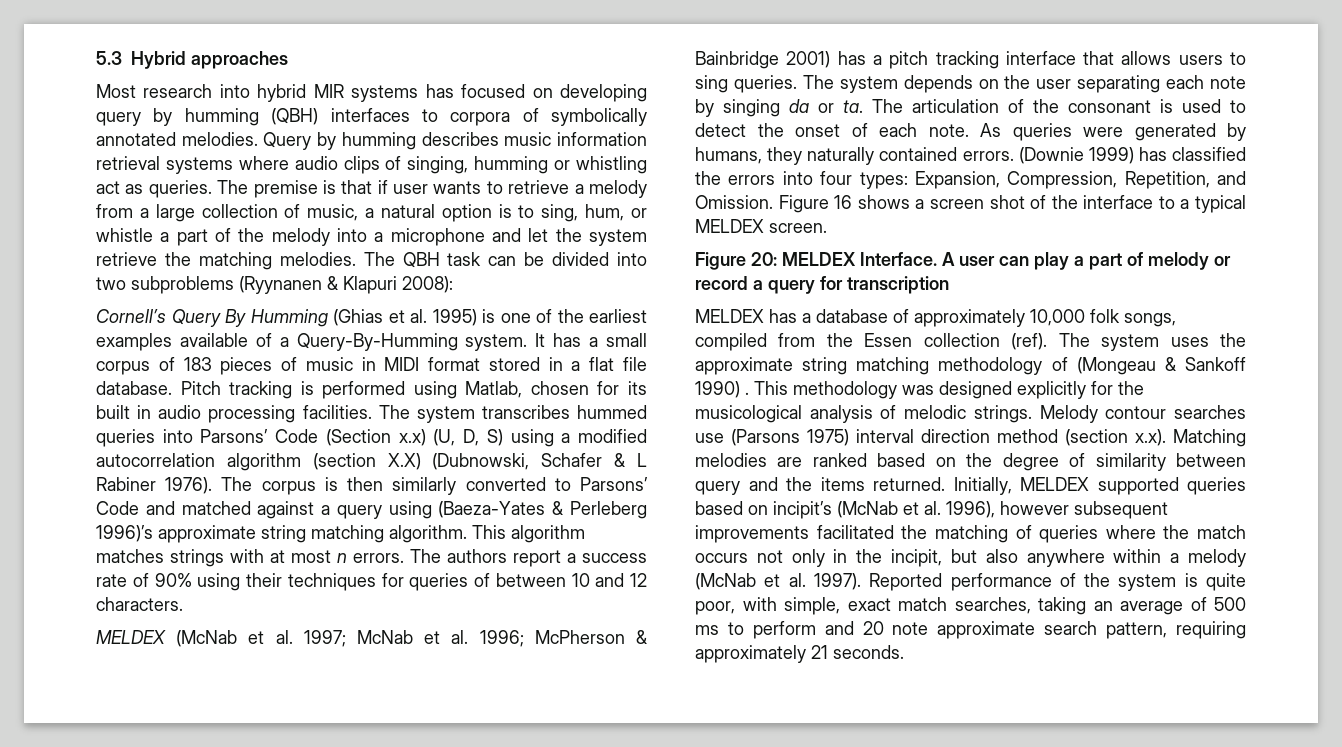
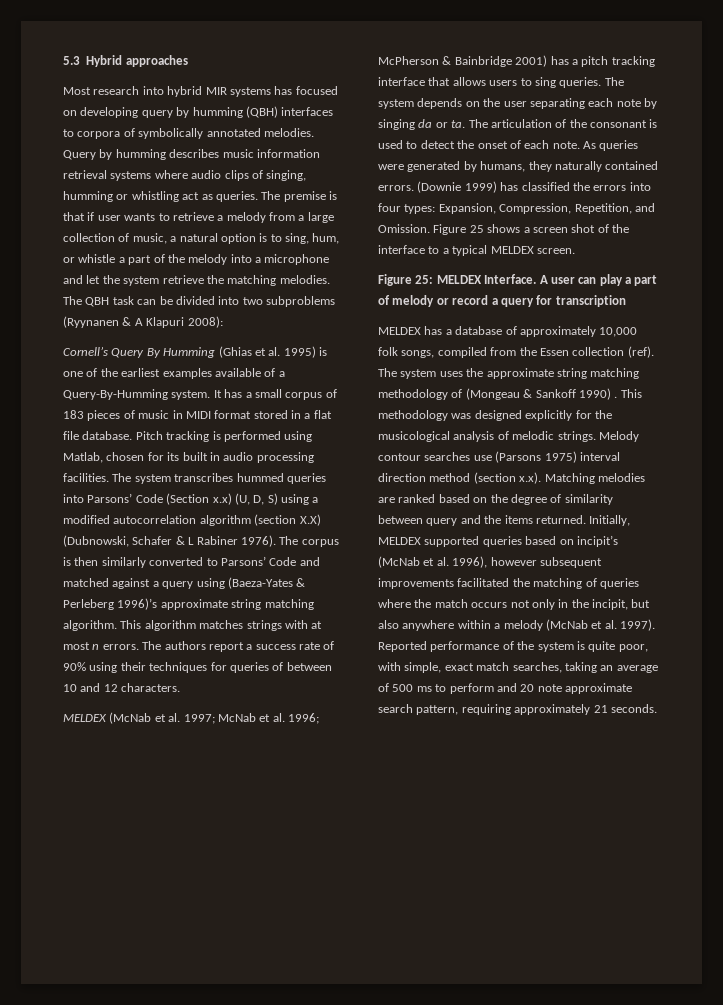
(338, 283) none -> [134,318,143,326] A
[834,195,853,209] 16 -> [469,225,484,233] 25
[751,252,777,266] 20: -> [415,275,434,284] 25:

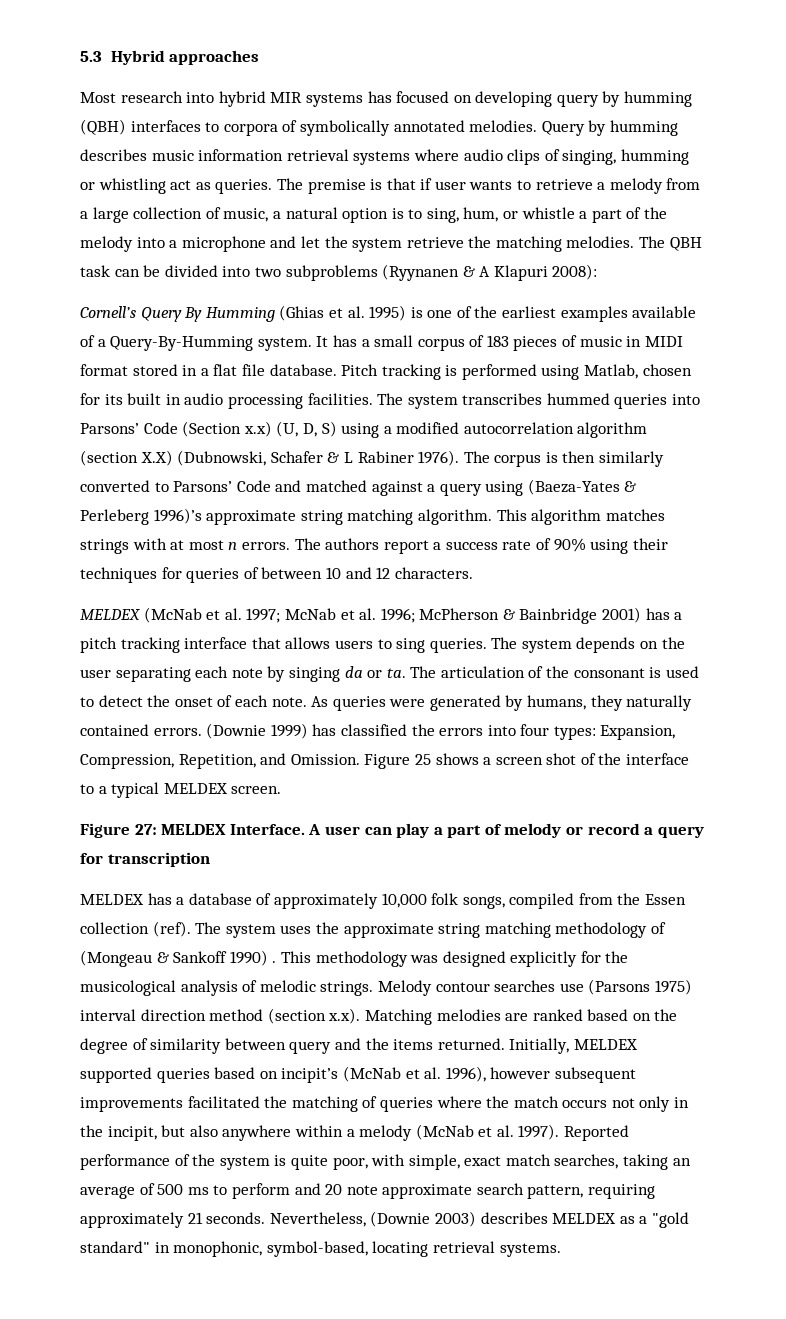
[415,275,434,284] 25: -> [134,824,157,835] 27:
(657, 708) none -> [269,1211,689,1228] [80,1241,561,1257] Nevertheless, (Downie 2003) describes MELDEX as a "gold standard" in monophonic, symbol-based, locating retrieval systems.

